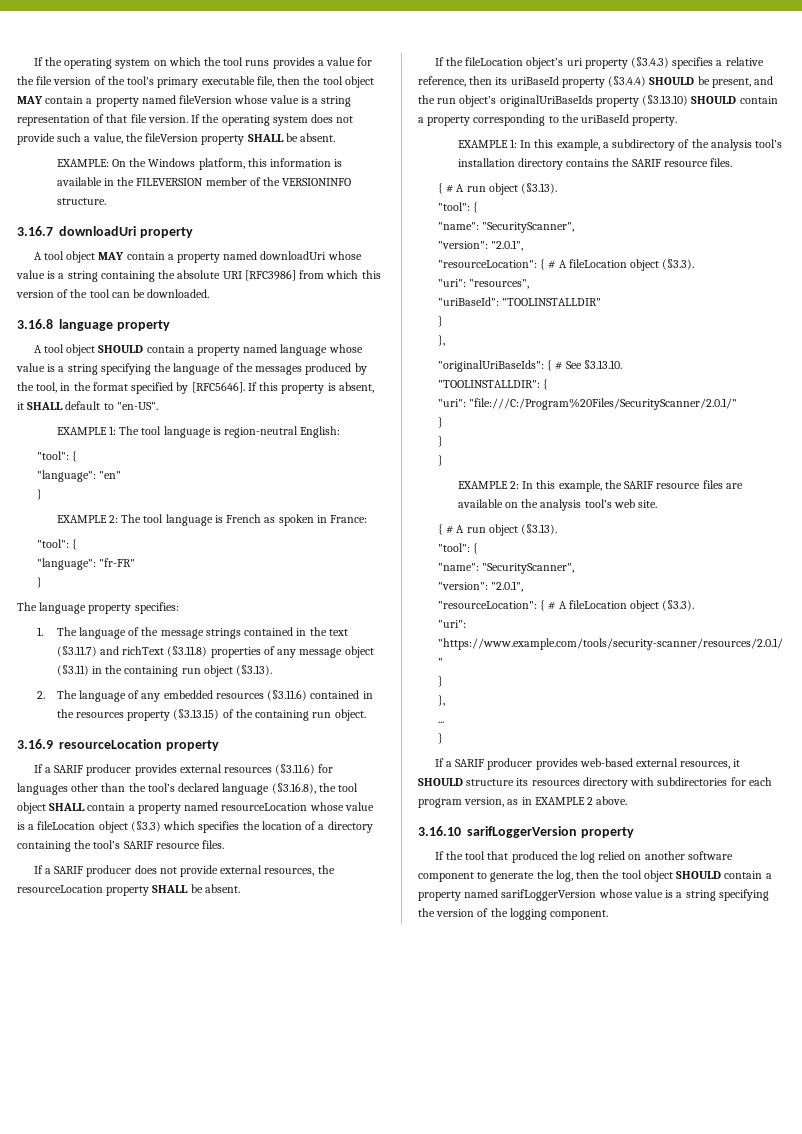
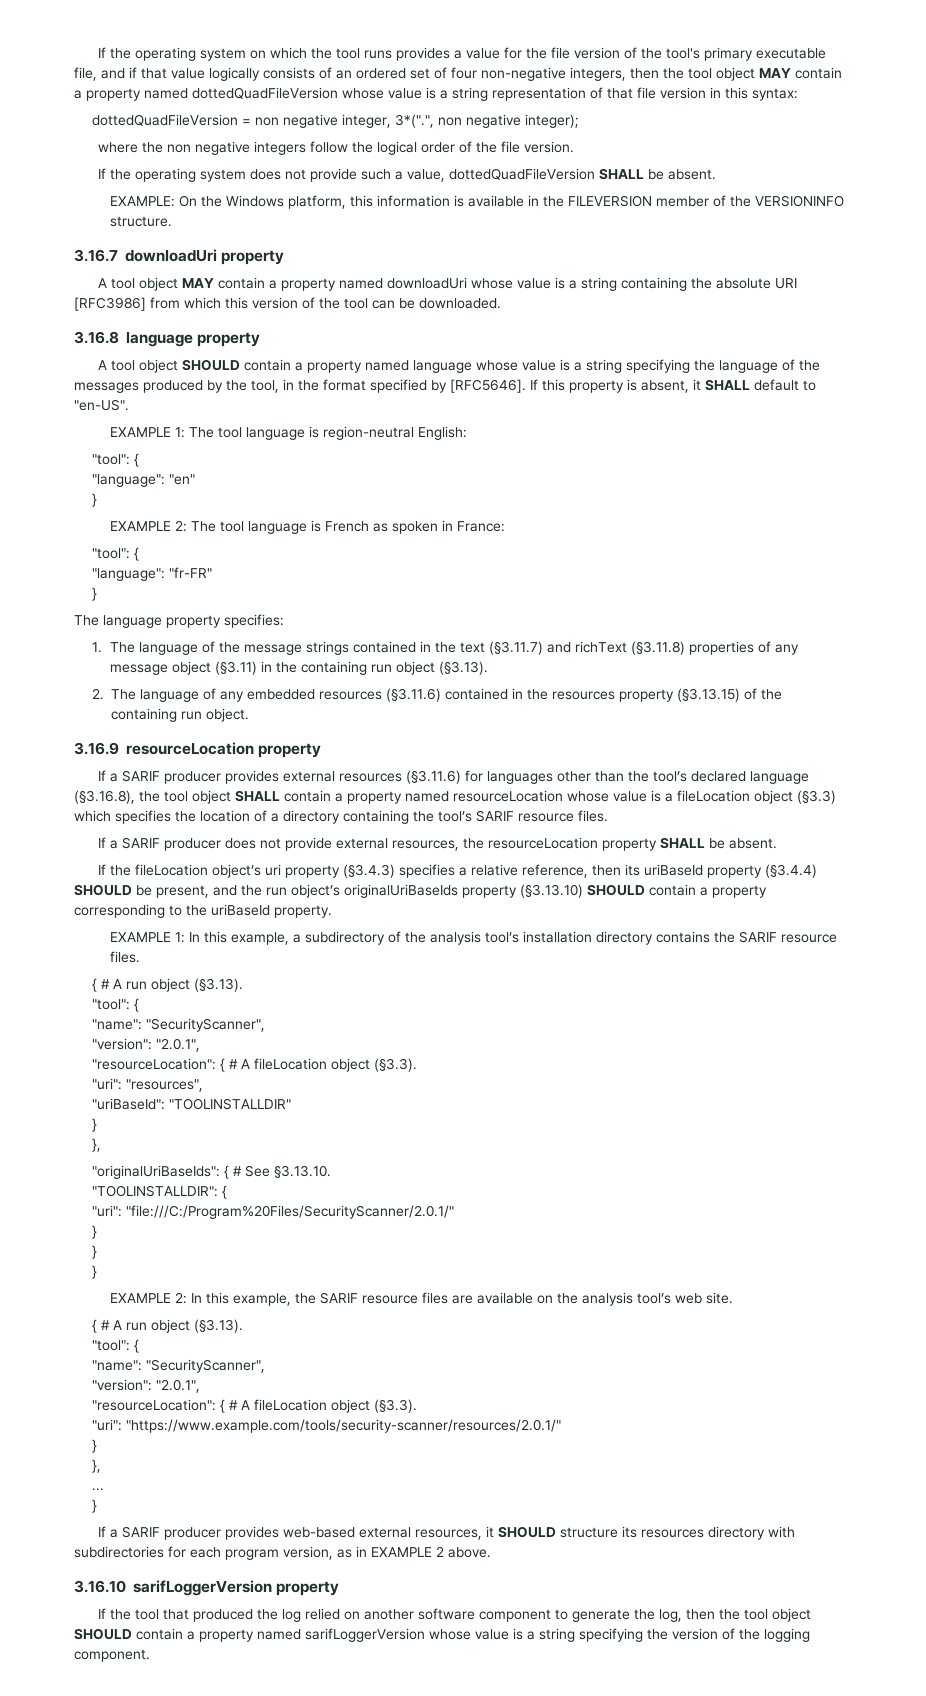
(274, 81) none -> [101,67,626,81] and if that value logically consists of an ordered set of four non-negative integers,
[179,95,233,104] fileVersion -> [192,87,338,99] dottedQuadFileVersion
(147, 118) none -> [660,87,798,101] [92,114,580,128] [97,141,520,155] version in this syntax: // dottedQuadFileVersion = non negative integer, 3*(".", non negative integer); // where the non negative integers follow the logical order of the file
(188, 119) none -> (574, 147) //
[125,133,245,145] the fileVersion property -> [448,168,595,180] dottedQuadFileVersion

